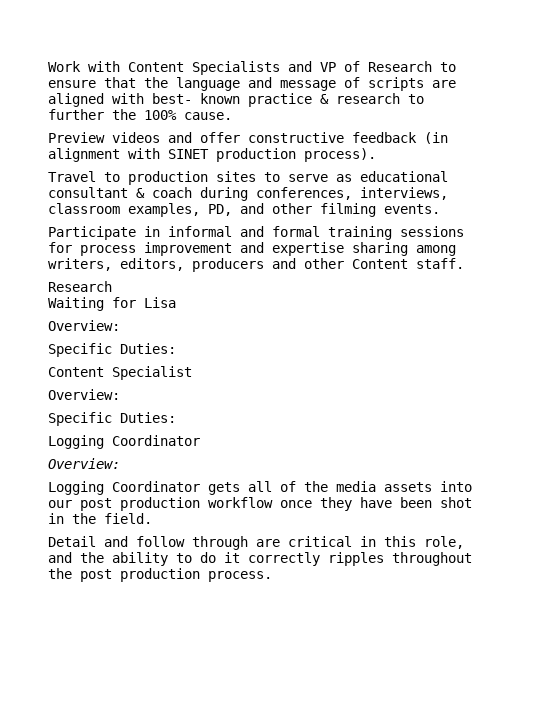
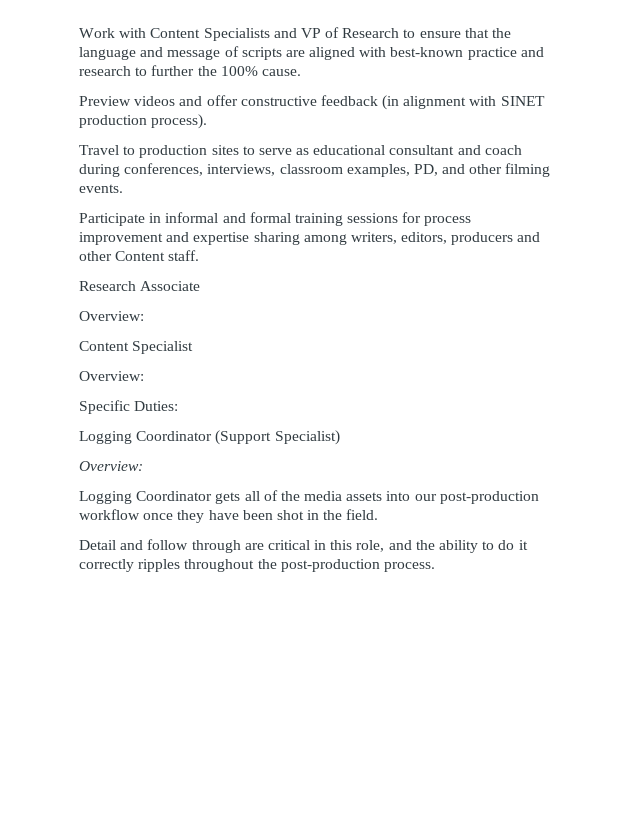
[152,93,329,107] best- known practice & -> [390,47,544,60] best-known practice and
[136,188,145,198] & -> [457,145,481,155] and
[48,297,176,311] [48,320,120,331] [48,343,176,357] // Waiting for Lisa // Overview: // Specific Duties: -> [140,281,201,291] [79,311,144,321] Associate // Overview:
(200, 440) none -> [215,430,340,445] (Support Specialist)
[80,497,200,511] post production -> [439,491,539,504] post-production
[80,568,200,582] post production -> [280,559,380,572] post-production

